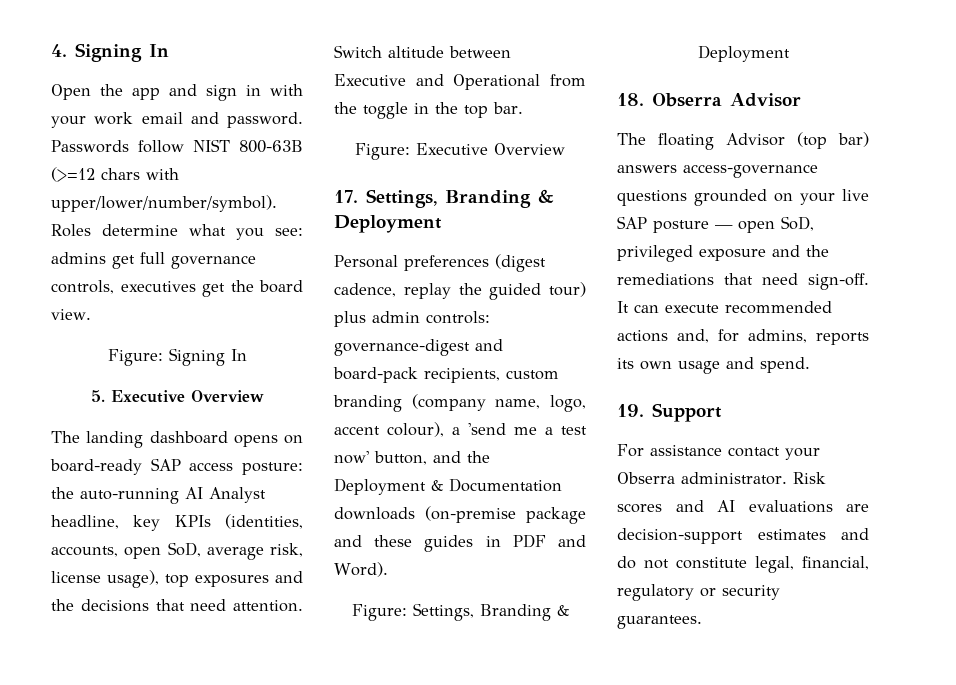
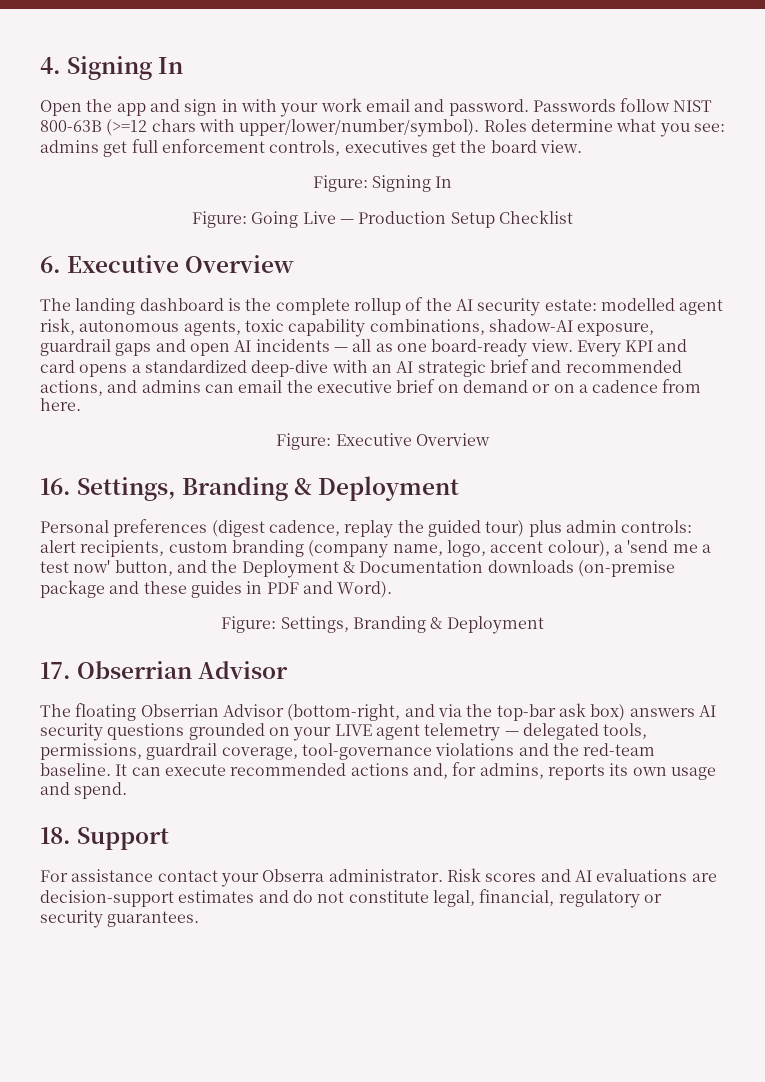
[171,255,256,269] governance -> [161,139,265,153] enforcement
[90,390,105,402] 5. -> [192,210,573,228] [40,256,61,273] Figure: Going Live — Production Setup Checklist // 6.
[233,435,303,447] [50,458,303,475] [51,487,266,504] [51,514,303,531] [51,542,303,560] [51,570,303,588] [51,599,303,612] [334,45,511,58] [334,74,586,90] [334,102,523,119] opens on board-ready SAP access posture: the auto-running AI Analyst headline, key KPIs (identities, accounts, open SoD, average risk, license usage), top exposures and the decisions that need attention. Switch altitude between Executive and Operational from the toggle in the top bar. -> [227,297,724,316] [40,318,655,337] [40,339,688,357] [40,359,682,377] [40,379,702,396] [40,398,81,411] is the complete rollup of the AI security estate: modelled agent risk, autonomous agents, toxic capability combinations, shadow-AI exposure, guardrail gaps and open AI incidents — all as one board-ready view. Every KPI and card opens a standardized deep-dive with an AI strategic brief and recommended actions, and admins can email the executive brief on demand or on a cadence from here.
[334,190,358,203] 17. -> [40,478,71,495] 16.
[334,339,503,356] [333,367,418,383] governance-digest and board-pack -> [40,540,76,553] alert
[617,93,722,107] 18. Obserra -> [40,661,193,679] 17. Obserrian
[726,132,869,149] [617,164,818,178] [617,189,869,206] [617,216,814,233] [617,245,829,262] [617,273,869,290] Advisor (top bar) answers access-governance questions grounded on your live SAP posture — open SoD, privileged exposure and the remediations that need sign-off. -> [140,703,716,721] [40,723,648,741] [40,743,656,760] [40,763,111,776] Obserrian Advisor (bottom-right, and via the top-bar ask box) answers AI security questions grounded on your LIVE agent telemetry — delegated tools, permissions, guardrail coverage, tool-governance violations and the red-team baseline.
[617,404,644,417] 19. -> [40,827,71,844] 18.

